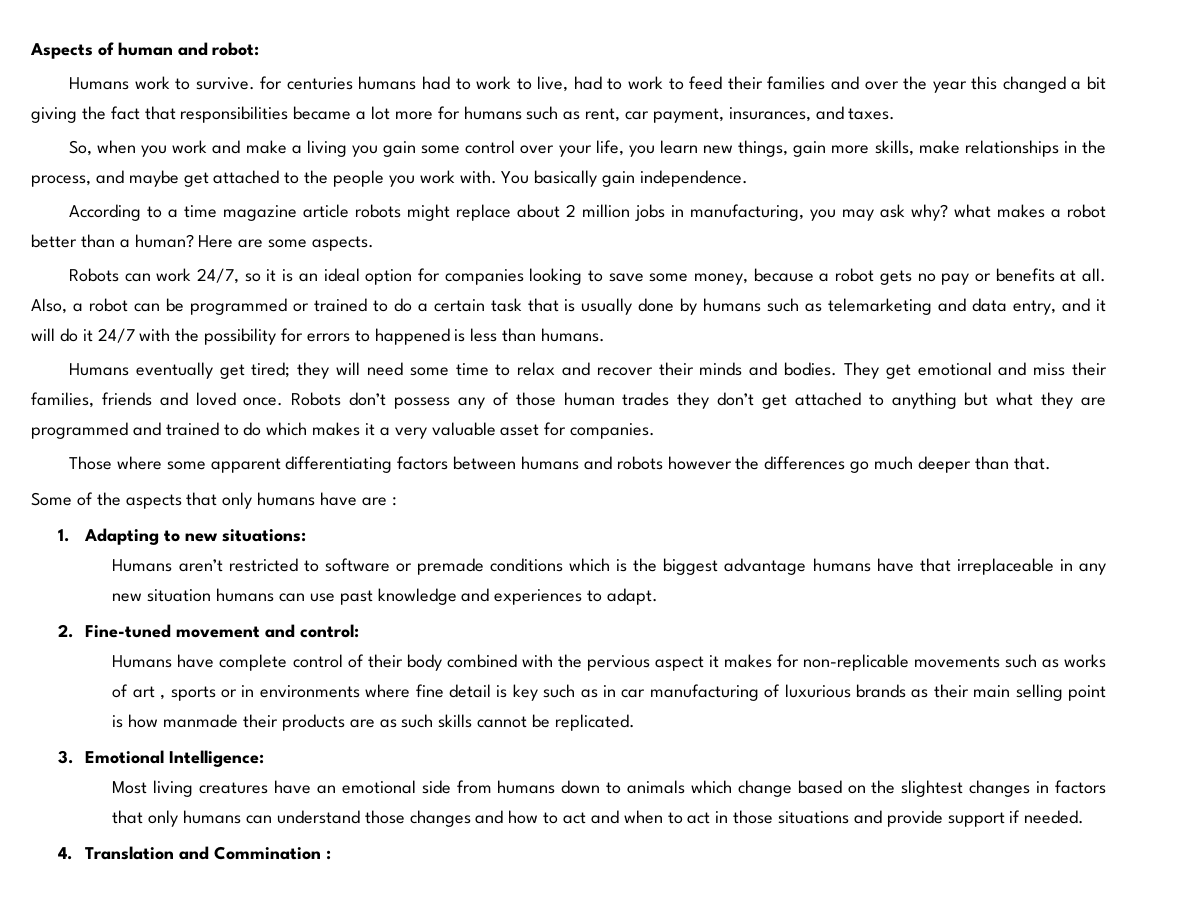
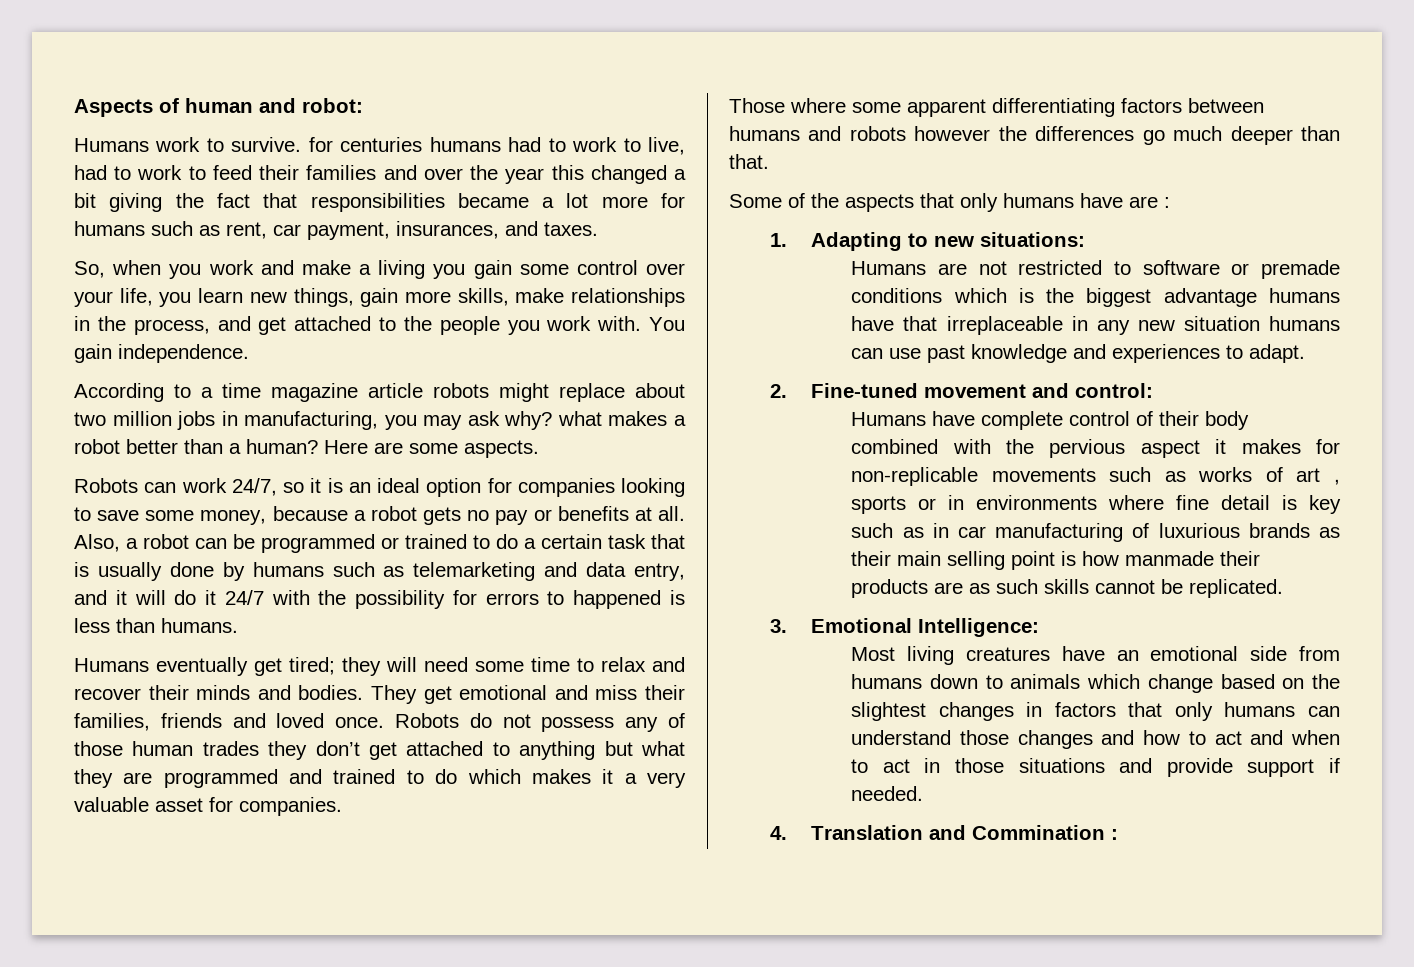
[128,170,179,187] maybe -> (251, 323) none
[534,170,598,187] basically -> (685, 324) none
[565,204,576,217] 2 -> [74,412,106,426] two
[349,392,387,406] don’t -> [469,713,531,728] do not
[178,559,223,572] aren’t -> [937,261,1007,275] are not

